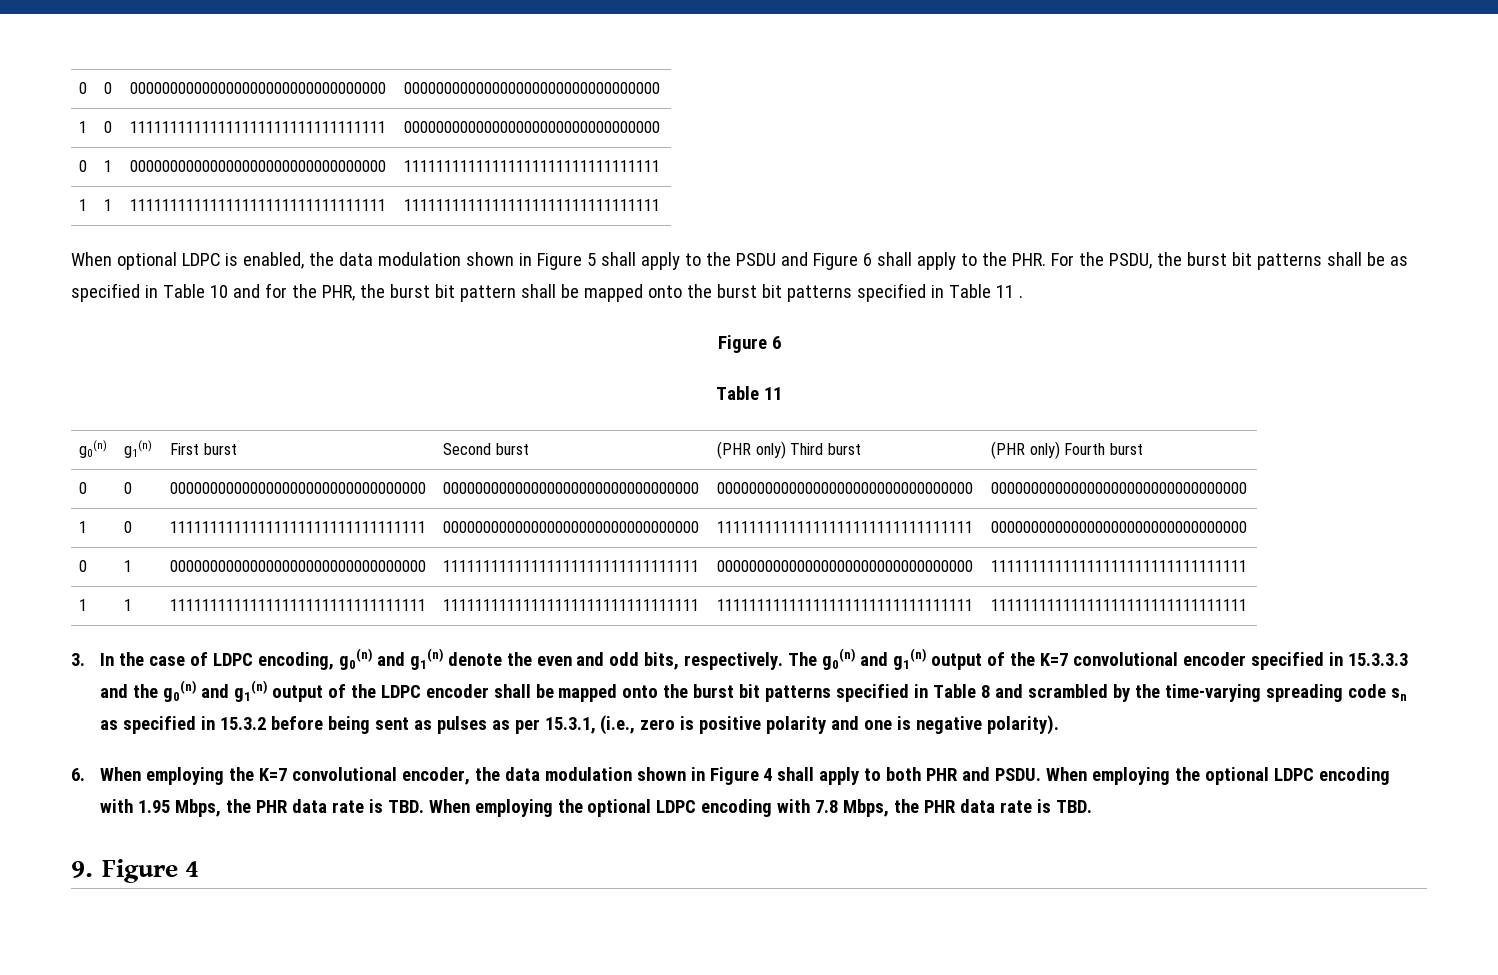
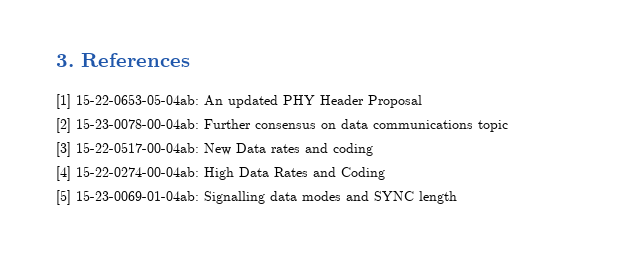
[79,82,88,94] [104,82,113,94] [130,82,387,94] [404,82,661,94] [79,121,88,133] [104,121,113,133] [130,121,387,133] [404,121,661,133] [79,160,88,172] [104,160,113,172] [130,160,387,172] [404,160,661,172] [79,199,88,211] [104,199,113,211] [130,199,387,211] [404,199,661,211] [71,252,1408,270] [71,283,1023,302] [717,335,781,353] [716,386,782,400] [79,440,108,458] [124,440,153,458] [170,443,237,455] [443,443,529,455] [717,441,861,459] [991,441,1143,459] [79,482,88,494] [124,482,133,494] [170,482,427,494] [443,482,700,494] [717,482,974,494] [991,482,1248,494] [79,521,88,533] [124,521,133,533] [170,521,427,533] [443,521,700,533] [717,521,974,533] [991,521,1248,533] [79,560,88,572] [124,560,133,572] [170,560,427,572] [443,560,700,572] [717,560,974,572] [991,560,1248,572] [79,599,88,611] [124,599,133,611] [170,599,427,611] [443,599,700,611] [717,599,974,611] [991,599,1248,611] [71,648,1409,670] [99,680,1408,702] [99,715,1060,735] [71,767,1391,785] [99,799,1093,817] [71,859,200,883] 0 | 0 | 00000000000000000000000000000000 | 00000000000000000000000000000000 // 1 | 0 | 11111111111111111111111111111111 | 00000000000000000000000000000000 // 0 | 1 | 00000000000000000000000000000000 | 11111111111111111111111111111111 // 1 | 1 | 11111111111111111111111111111111 | 11111111111111111111111111111111 // When optional LDPC is enabled, the data modulation shown in Figure 5 shall apply to the PSDU and Figure 6 shall apply to the PHR. For the PSDU, the burst bit patterns shall be as specified in Table 10 and for the PHR, the burst bit pattern shall be mapped onto the burst bit patterns specified in Table 11 . // Figure 6 // Table 11 // g0(n) | g1(n) | First burst | Second burst | (PHR only) Third burst | (PHR only) Fourth burst // 0 | 0 | 00000000000000000000000000000000 | 00000000000000000000000000000000 | 00000000000000000000000000000000 | 00000000000000000000000000000000 // 1 | 0 | 11111111111111111111111111111111 | 00000000000000000000000000000000 | 11111111111111111111111111111111 | 00000000000000000000000000000000 // 0 | 1 | 00000000000000000000000000000000 | 11111111111111111111111111111111 | 00000000000000000000000000000000 | 11111111111111111111111111111111 // 1 | 1 | 11111111111111111111111111111111 | 11111111111111111111111111111111 | 11111111111111111111111111111111 | 11111111111111111111111111111111 // 3. In the case of LDPC encoding, g0(n) and g1(n) denote the even and odd bits, respectively. The g0(n) and g1(n) output of the K=7 convolutional encoder specified in 15.3.3.3 and the g0(n) and g1(n) output of the LDPC encoder shall be mapped onto the burst bit patterns specified in Table 8 and scrambled by the time-varying spreading code sn as specified in 15.3.2 before being sent as pulses as per 15.3.1, (i.e., zero is positive polarity and one is negative polarity). // 6. When employing the K=7 convolutional encoder, the data modulation shown in Figure 4 shall apply to both PHR and PSDU. When employing the optional LDPC encoding with 1.95 Mbps, the PHR data rate is TBD. When employing the optional LDPC encoding with 7.8 Mbps, the PHR data rate is TBD. // 9. Figure 4 -> [56,53,190,67] [56,94,422,109] [56,118,508,133] [56,142,373,157] [56,166,385,181] [56,190,457,205] 3. References // [1] 15-22-0653-05-04ab: An updated PHY Header Proposal // [2] 15-23-0078-00-04ab: Further consensus on data communications topic // [3] 15-22-0517-00-04ab: New Data rates and coding // [4] 15-22-0274-00-04ab: High Data Rates and Coding // [5] 15-23-0069-01-04ab: Signalling data modes and SYNC length

